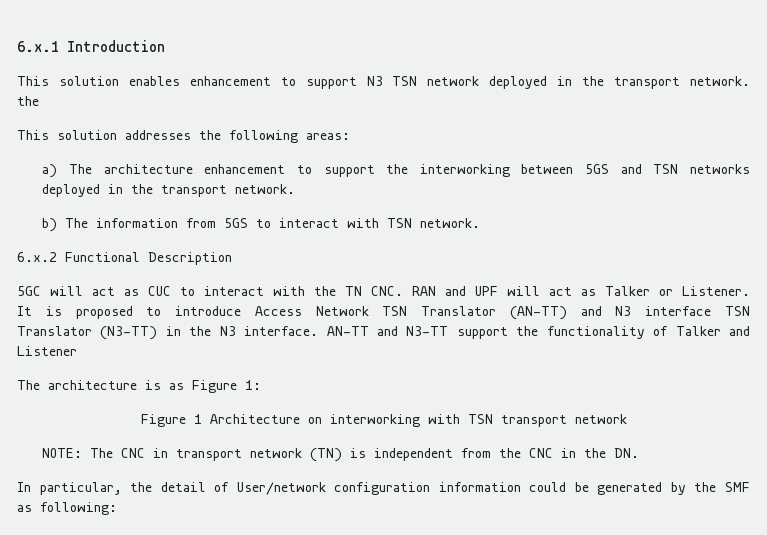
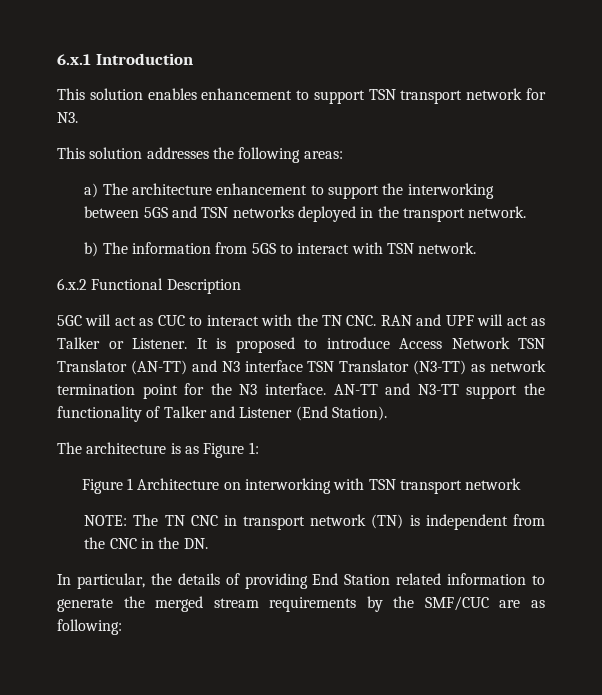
[366,76,750,89] [17,96,39,106] N3 TSN network deployed in the transport network. the -> [368,88,546,104] [57,112,78,123] TSN transport network for N3.
[165,326,181,336] in -> [471,360,547,372] [57,383,205,399] as network termination point for
(77, 351) none -> [295,406,387,421] (End Station).
(114, 453) none -> [164,515,185,526] TN
[160,482,751,495] detail of User/network configuration information could be generated by the SMF -> [177,573,545,589] [57,596,521,612] details of providing End Station related information to generate the merged stream requirements by the SMF/CUC are

